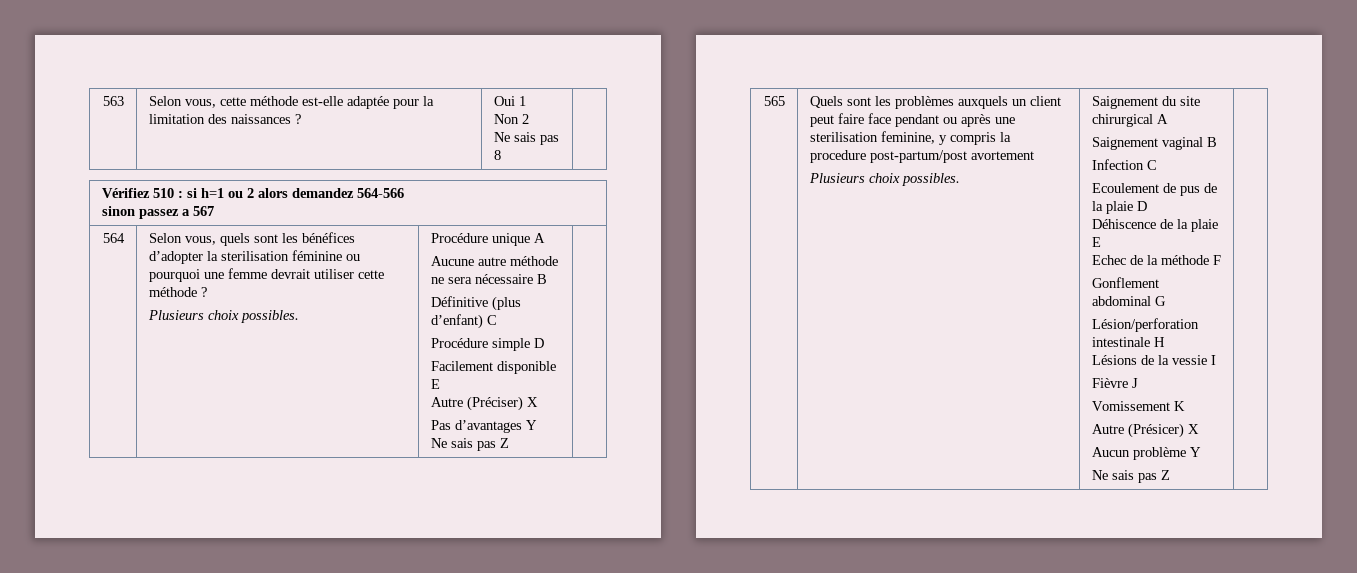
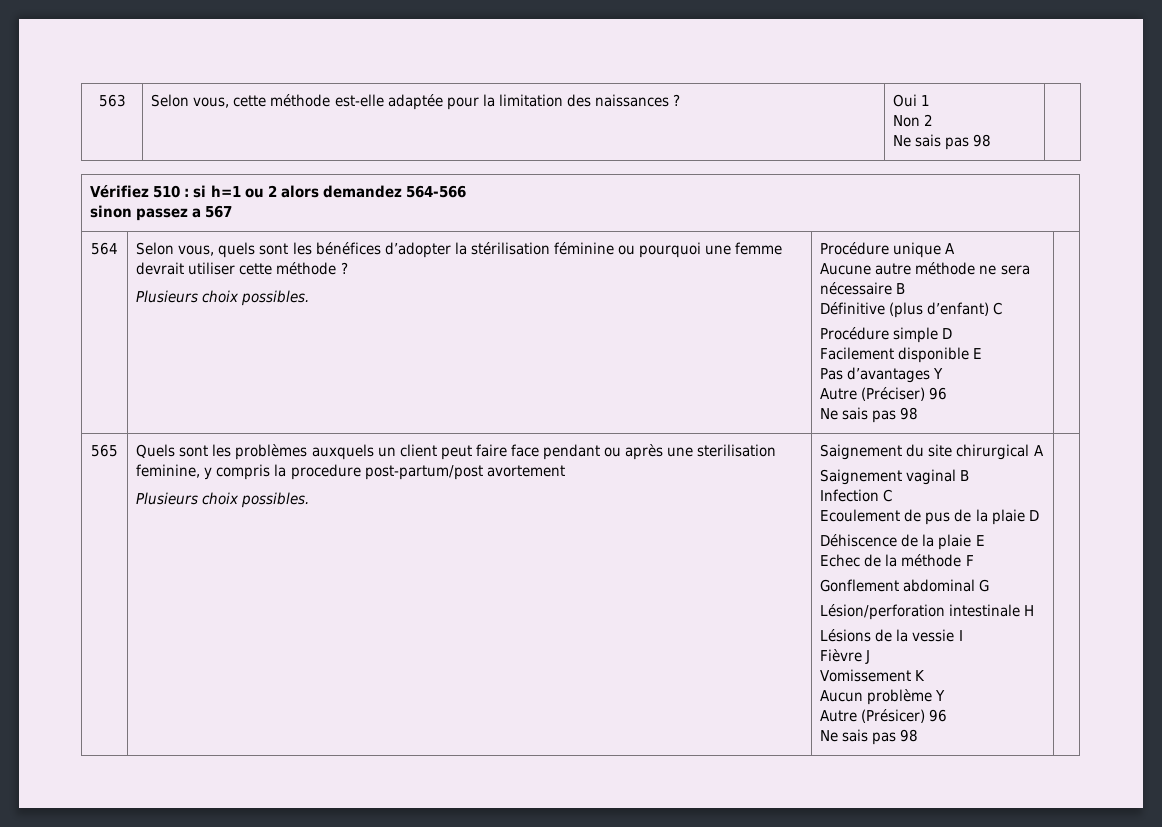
[493,150,501,160] 8 -> [973,134,992,147] 98
[220,251,289,261] sterilisation -> [470,242,550,255] stérilisation
[430,396,538,411] // Autre (Préciser) X -> (983, 353) none
[430,438,509,451] // Ne sais pas Z -> [820,387,948,401] [820,407,919,423] // Autre (Préciser) 96 // Ne sais pas 98
[1091,423,1199,438] // Autre (Présicer) X -> (926, 675) none
[1091,470,1170,483] // Ne sais pas Z -> [820,709,948,723] [820,729,919,745] // Autre (Présicer) 96 // Ne sais pas 98

